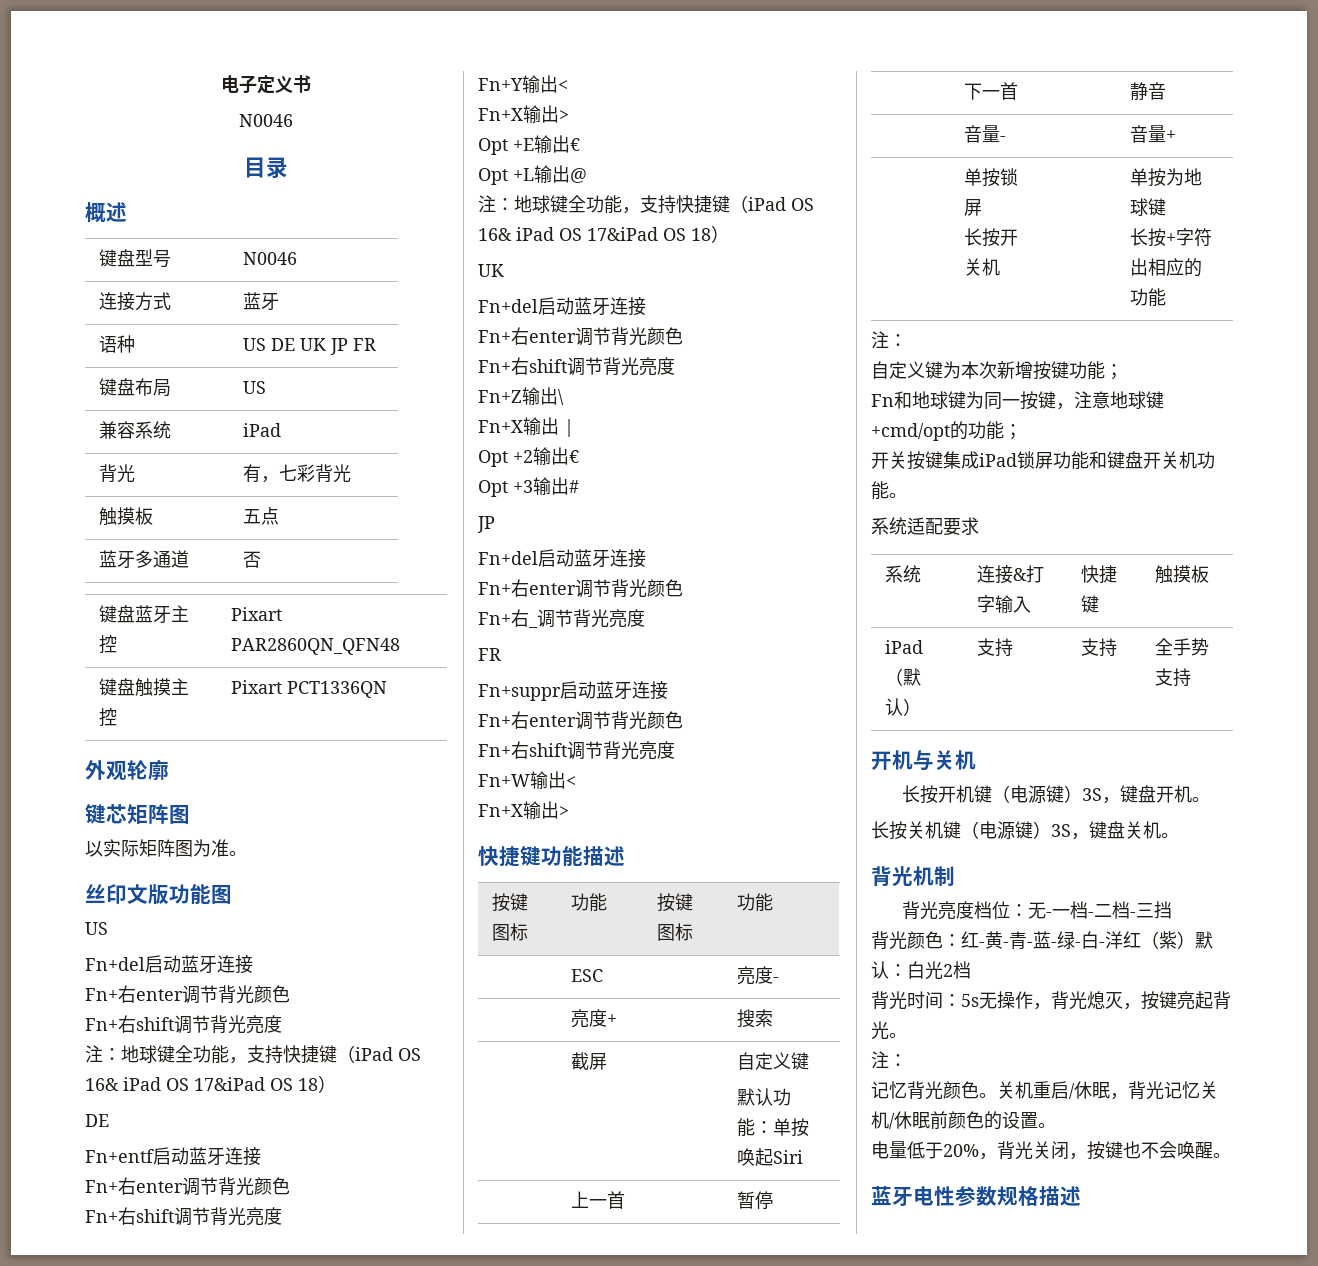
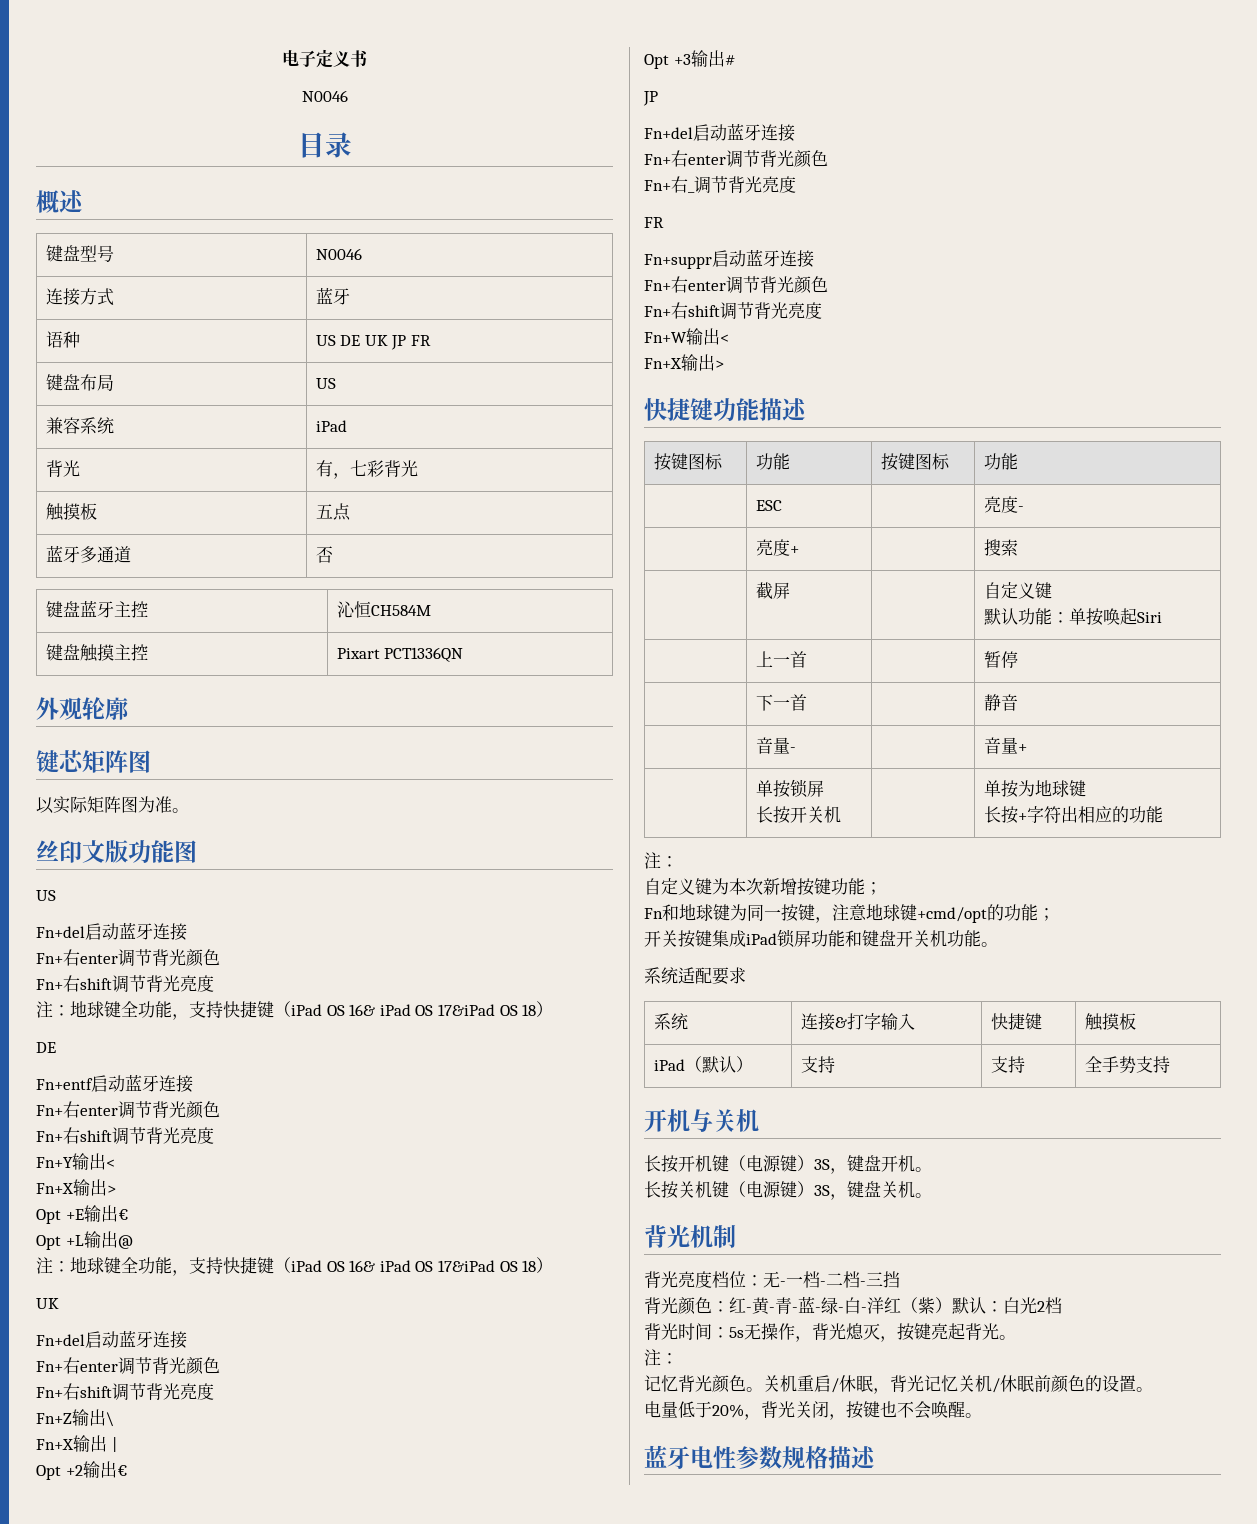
[231,607,283,621] [231,638,401,655] Pixart PAR2860QN_QFN48 -> [336,601,431,618] 沁恒CH584M

